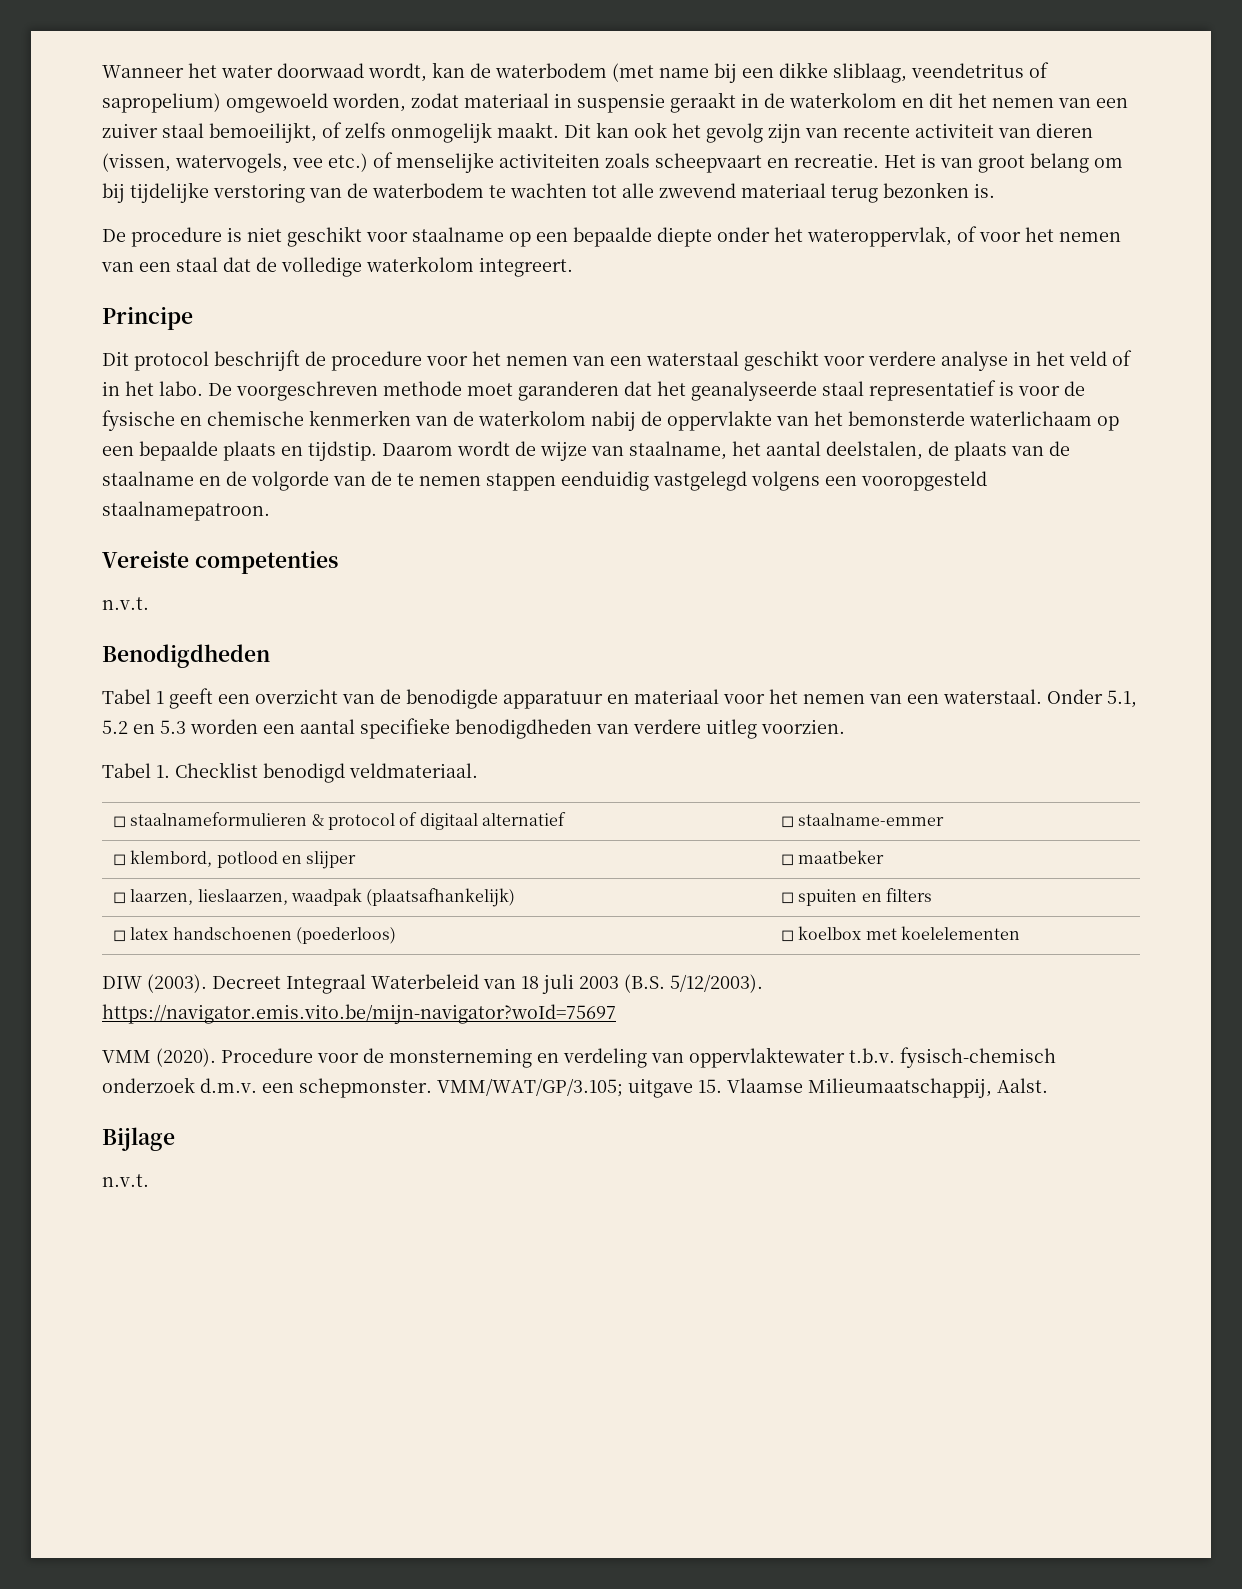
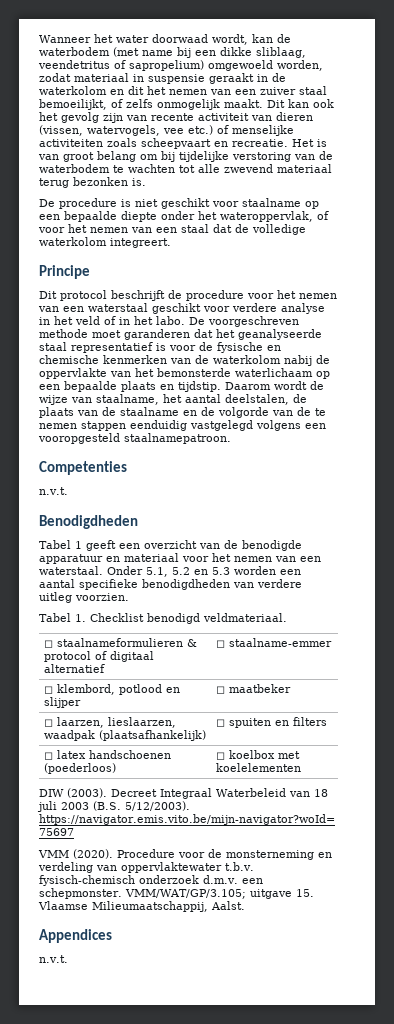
[102,550,338,574] Vereiste competenties -> [39,461,127,475] Competenties
[102,1127,175,1151] Bijlage -> [39,929,112,943] Appendices

